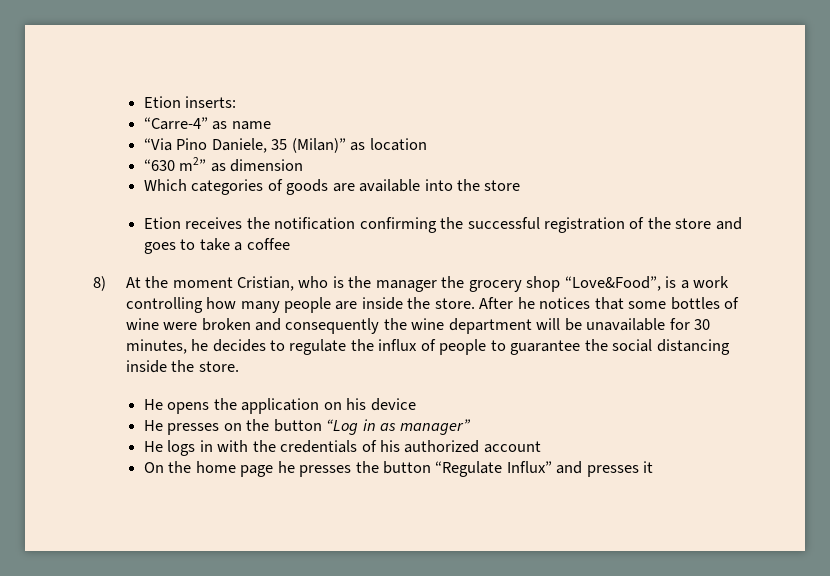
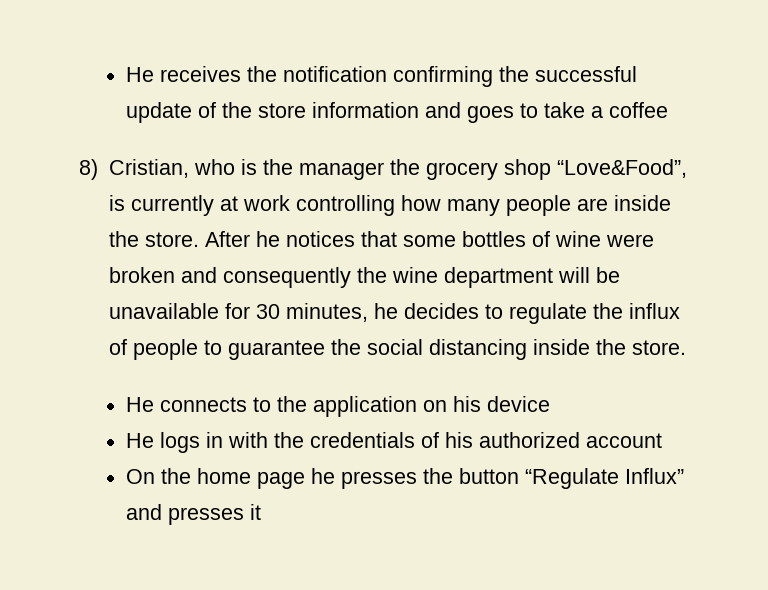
[143,96,237,108] [143,117,271,130] [143,138,427,153] [143,157,304,172] [143,179,521,195] [143,217,181,229] Etion inserts: // “Carre-4” as name // “Via Pino Daniele, 35 (Milan)” as location // “630 m2” as dimension // Which categories of goods are available into the store // Etion -> [126,67,155,82] He
[543,217,625,233] registration -> [126,102,193,123] update
(712, 223) none -> [312,102,420,118] information
[125,276,233,288] At the moment -> (98, 169) none
[680,280,689,289] a -> [130,195,238,216] currently at
[167,402,210,414] opens -> [160,397,272,412] connects to
[143,419,471,435] // He presses on the button “Log in as manager” -> (551, 404) none

